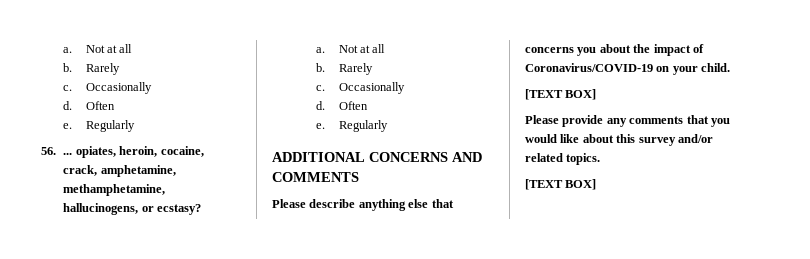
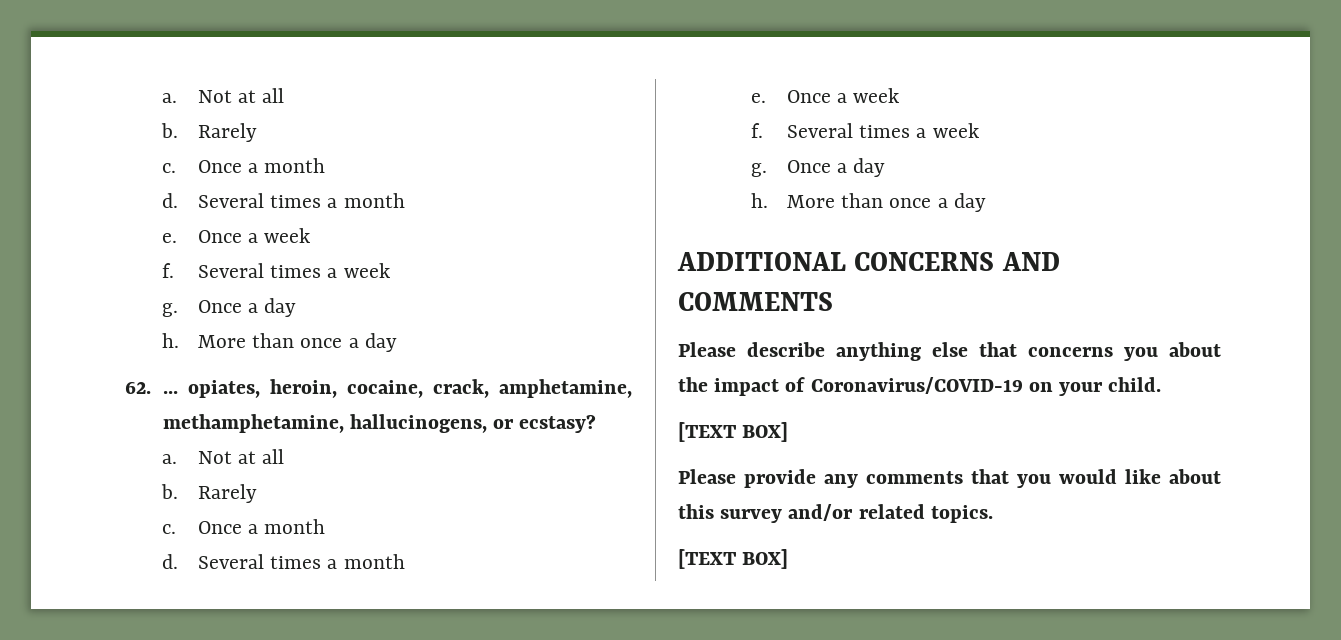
[63,44,133,53] [63,63,120,75] [63,82,152,94] [63,101,115,110] [63,120,135,132] [41,147,57,155] a. Not at all // b. Rarely // c. Occasionally // d. Often // e. Regularly // 56. -> [161,88,285,103] [160,123,257,142] [161,158,326,173] [161,193,405,208] [161,228,311,243] [161,263,390,278] [161,298,297,317] [161,333,397,352] [125,381,152,394] a. Not at all // b. Rarely // c. Once a month // d. Several times a month // e. Once a week // f. Several times a week // g. Once a day // h. More than once a day // 62.
[338,82,405,94] [316,101,368,110] [316,120,388,132] Occasionally // d. Often // e. Regularly -> [197,519,326,534] [161,554,405,569] [750,88,900,103] [750,123,979,138] [750,158,886,177] [750,193,986,212] Once a month // d. Several times a month // e. Once a week // f. Several times a week // g. Once a day // h. More than once a day

